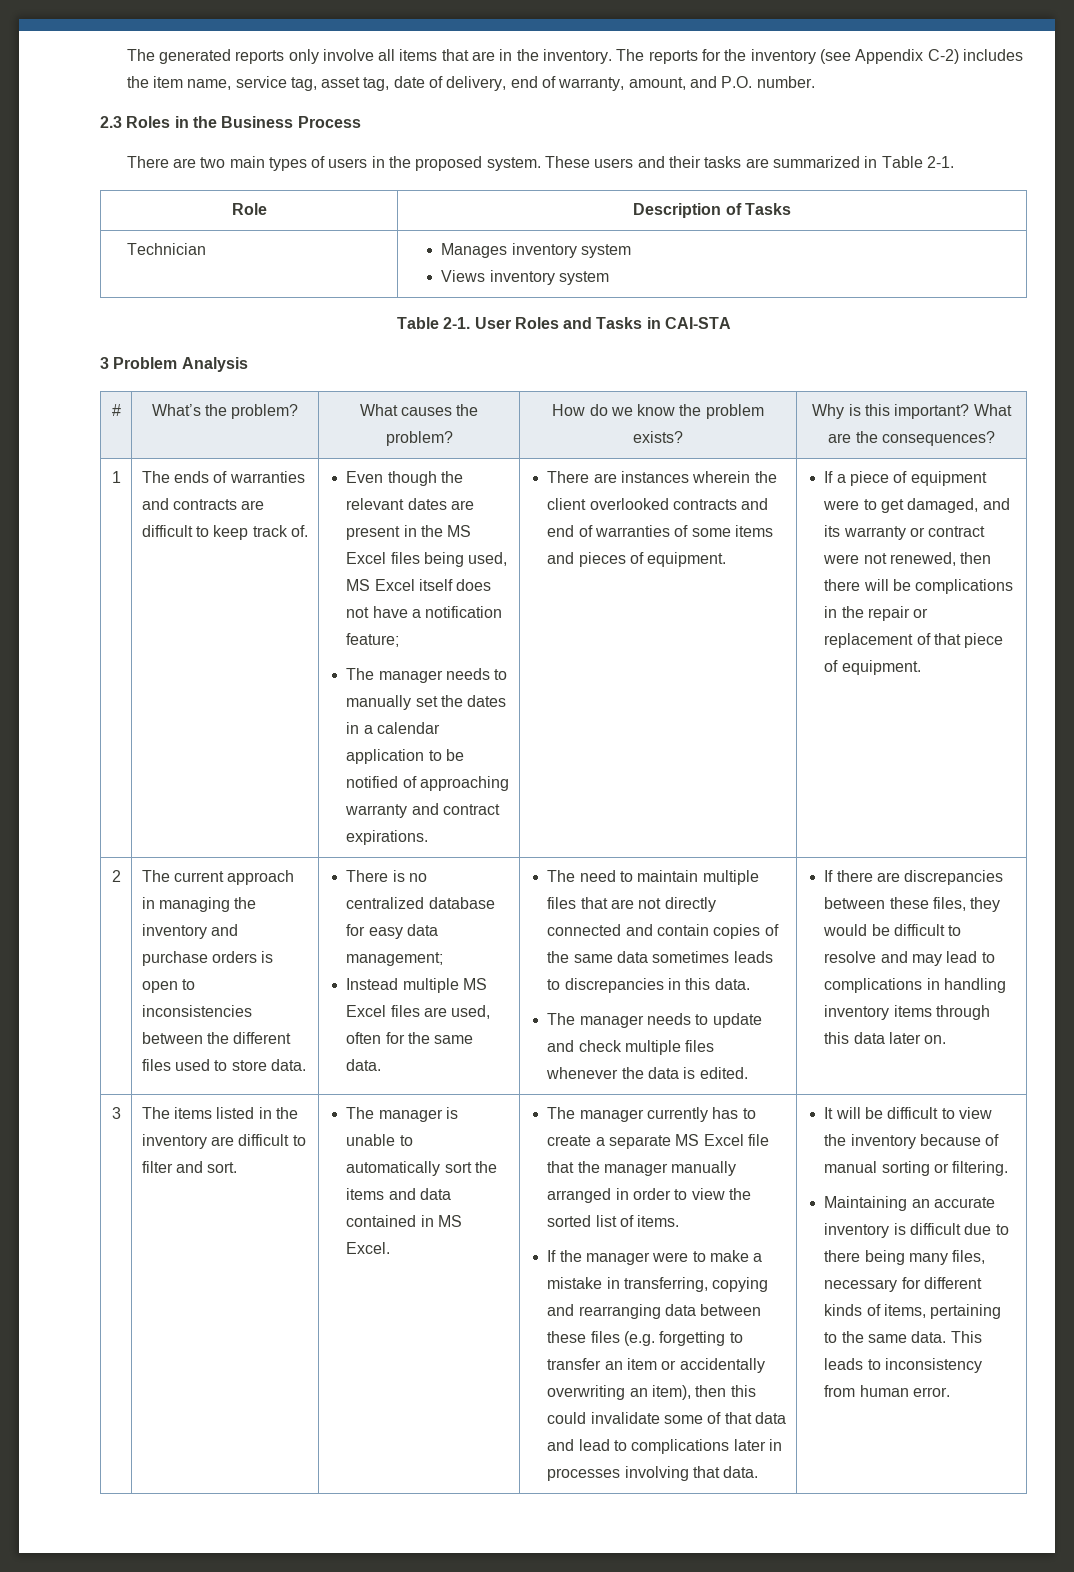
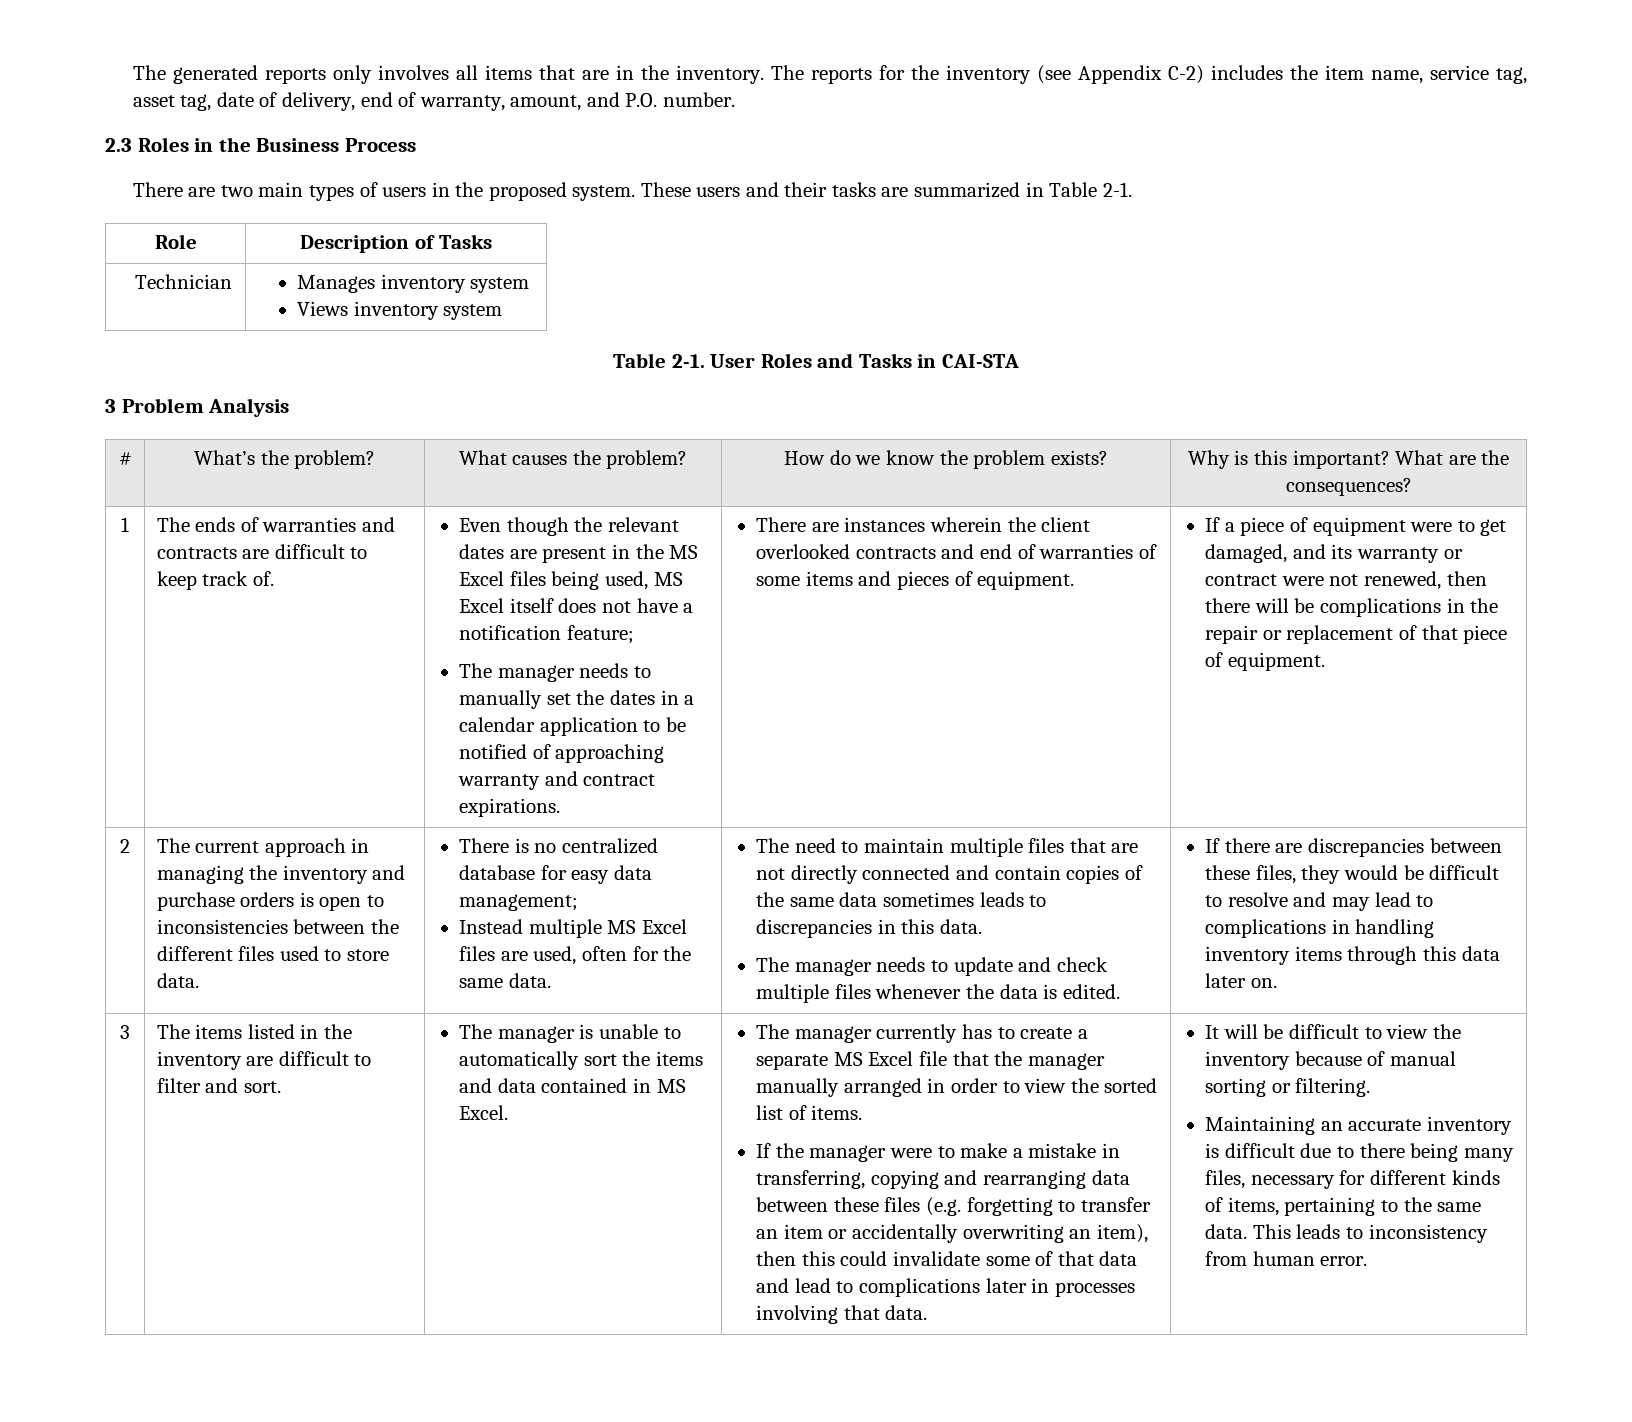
[322,49,374,61] involve -> [377,65,449,80] involves

